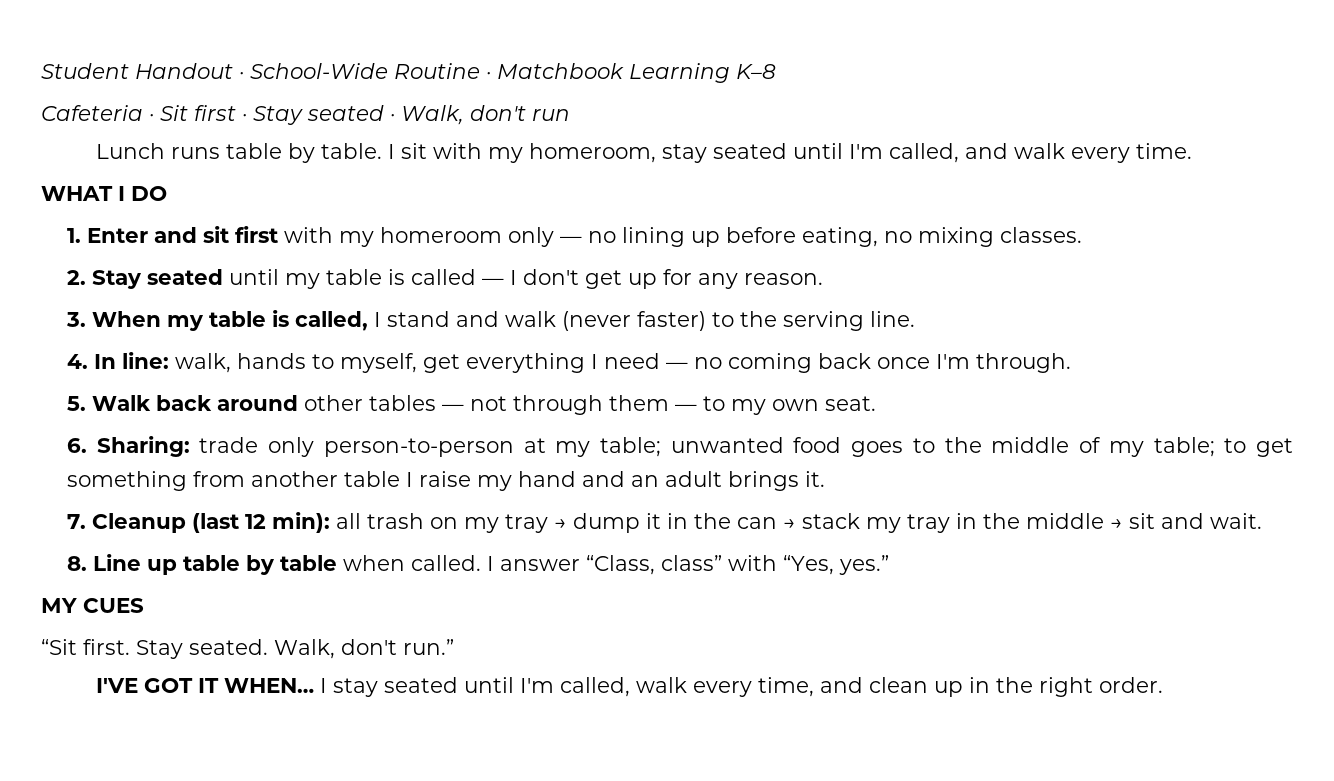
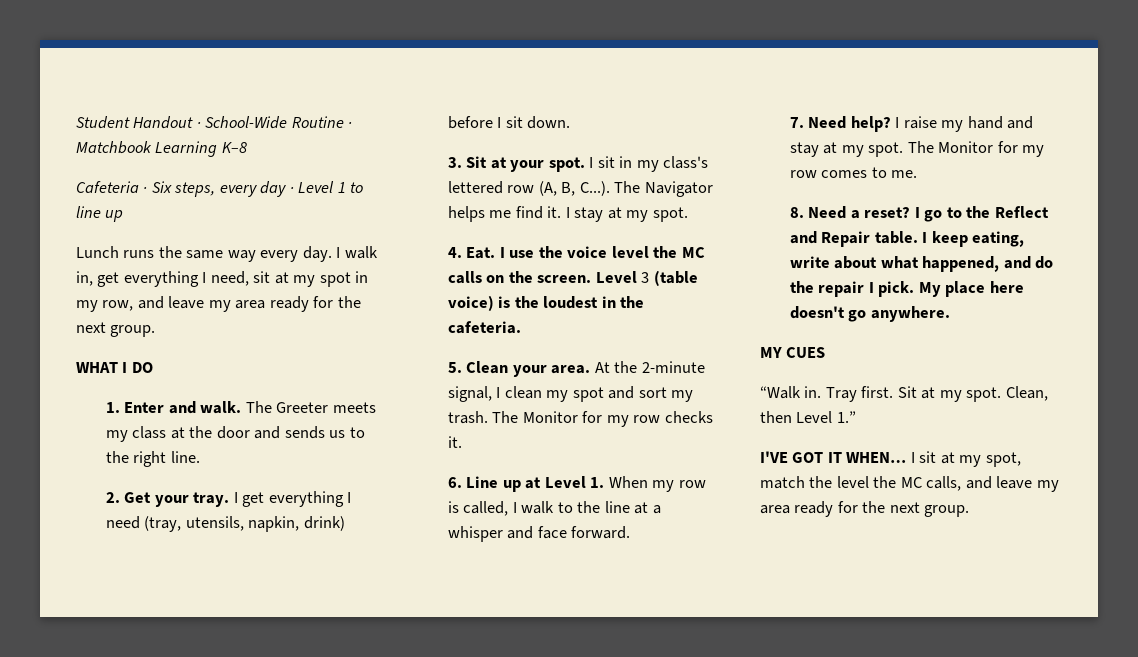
[160,105,570,125] [95,143,1192,163] Sit first · Stay seated · Walk, don't run // Lunch runs table by table. I sit with my homeroom, stay seated until I'm called, and walk every time. -> [151,181,364,197] [76,206,124,222] [76,246,378,262] [76,271,369,287] [76,296,361,312] [76,322,156,337] Six steps, every day · Level 1 to line up // Lunch runs the same way every day. I walk in, get everything I need, sit at my spot in my row, and leave my area ready for the next group.
[202,226,1082,247] [66,269,823,289] [65,310,915,331] [66,352,1071,373] [66,395,876,415] [66,436,1293,457] [66,471,400,491] sit first with my homeroom only — no lining up before eating, no mixing classes. // 2. Stay seated until my table is called — I don't get up for any reason. // 3. When my table is called, I stand and walk (never faster) to the serving line. // 4. In line: walk, hands to myself, get everything I need — no coming back once I'm through. // 5. Walk back around other tables — not through them — to my own seat. // 6. Sharing: trade only person-to-person at my table; unwanted food goes to the middle of my table; to get something from another table -> [200,401,376,414] [106,426,365,442] [106,451,200,467] [106,491,352,507] [106,516,345,532] [448,116,571,129] [448,156,709,172] [448,181,713,197] [448,206,688,222] [448,246,705,259] [448,270,698,286] [448,295,645,311] [448,321,522,334] [448,361,705,377] [448,386,694,402] [448,411,713,427] [448,436,463,448] [448,476,706,492] [448,501,661,516] [448,526,631,542] [790,116,891,132] walk. The Greeter meets my class at the door and sends us to the right line. // 2. Get your tray. I get everything I need (tray, utensils, napkin, drink) before I sit down. // 3. Sit at your spot. I sit in my class's lettered row (A, B, C...). The Navigator helps me find it. I stay at my spot. // 4. Eat. I use the voice level the MC calls on the screen. Level 3 (table voice) is the loudest in the cafeteria. // 5. Clean your area. At the 2-minute signal, I clean my spot and sort my trash. The Monitor for my row checks it. // 6. Line up at Level 1. When my row is called, I walk to the line at a whisper and face forward. // 7. Need help?
[630,471,825,491] [66,512,1262,533] [66,554,889,575] [41,598,144,613] [41,639,454,659] an adult brings it. // 7. Cleanup (last 12 min): all trash on my tray → dump it in the can → stack my tray in the middle → sit and wait. // 8. Line up table by table when called. I answer “Class, class” with “Yes, yes.” // MY CUES // “Sit first. Stay seated. Walk, don't run.” -> [790,141,1045,157] [790,167,918,178] [790,206,1049,222] [790,231,1025,247] [790,256,1054,272] [790,281,1024,297] [790,306,950,322] [760,347,826,358] [760,386,1048,402] [760,411,856,423] stay at my spot. The Monitor for my row comes to me. // 8. Need a reset? I go to the Reflect and Repair table. I keep eating, write about what happened, and do the repair I pick. My place here doesn't go anywhere. // MY CUES // “Walk in. Tray first. Sit at my spot. Clean, then Level 1.”
[332,677,1163,697] stay seated until I'm called, walk every time, and clean up in the right order. -> [919,451,1021,467] [760,476,1059,492] [760,501,970,517] sit at my spot, match the level the MC calls, and leave my area ready for the next group.

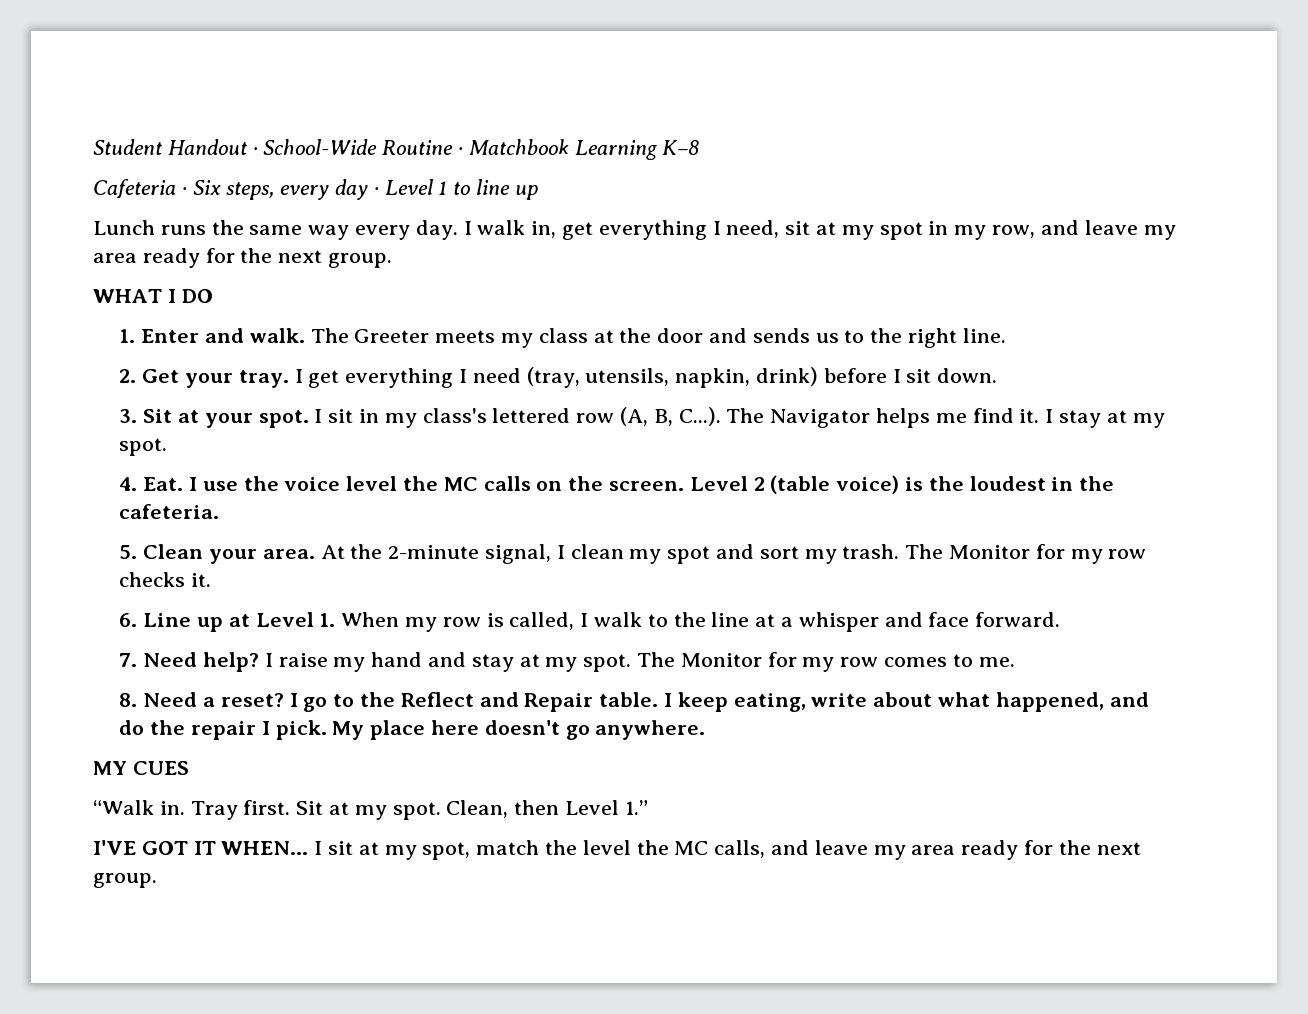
[641,272,650,283] 3 -> [753,477,765,491] 2

